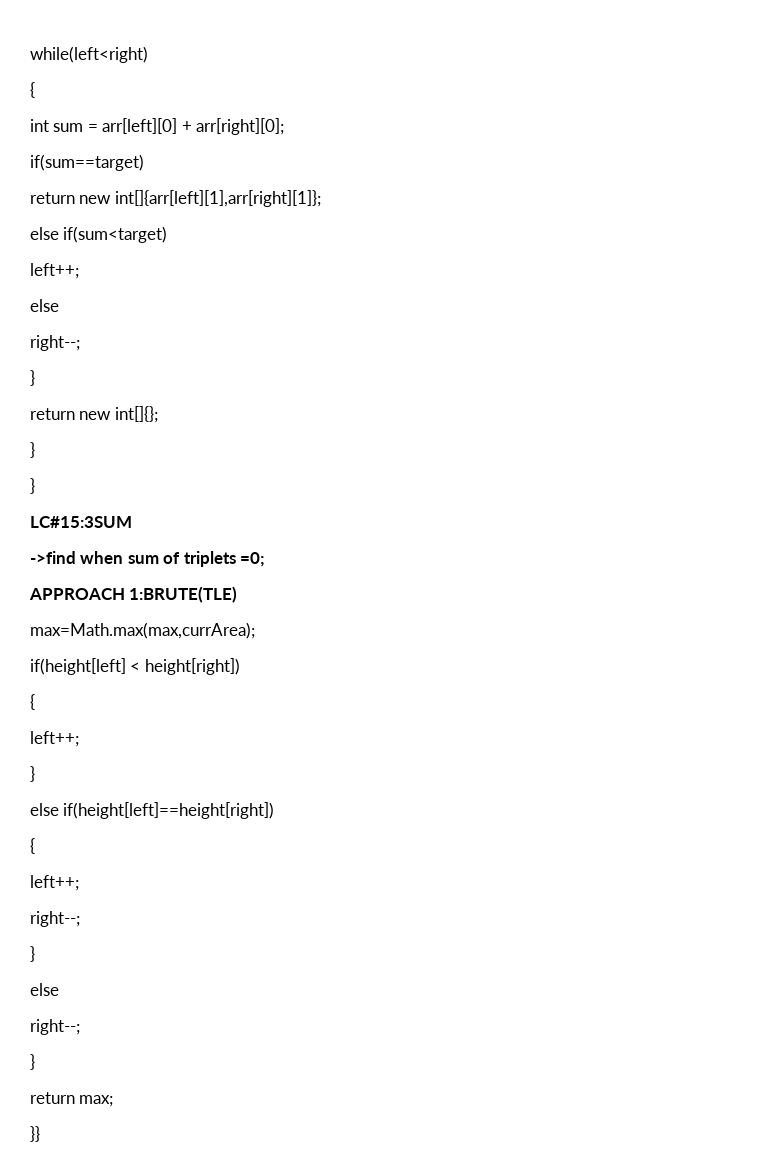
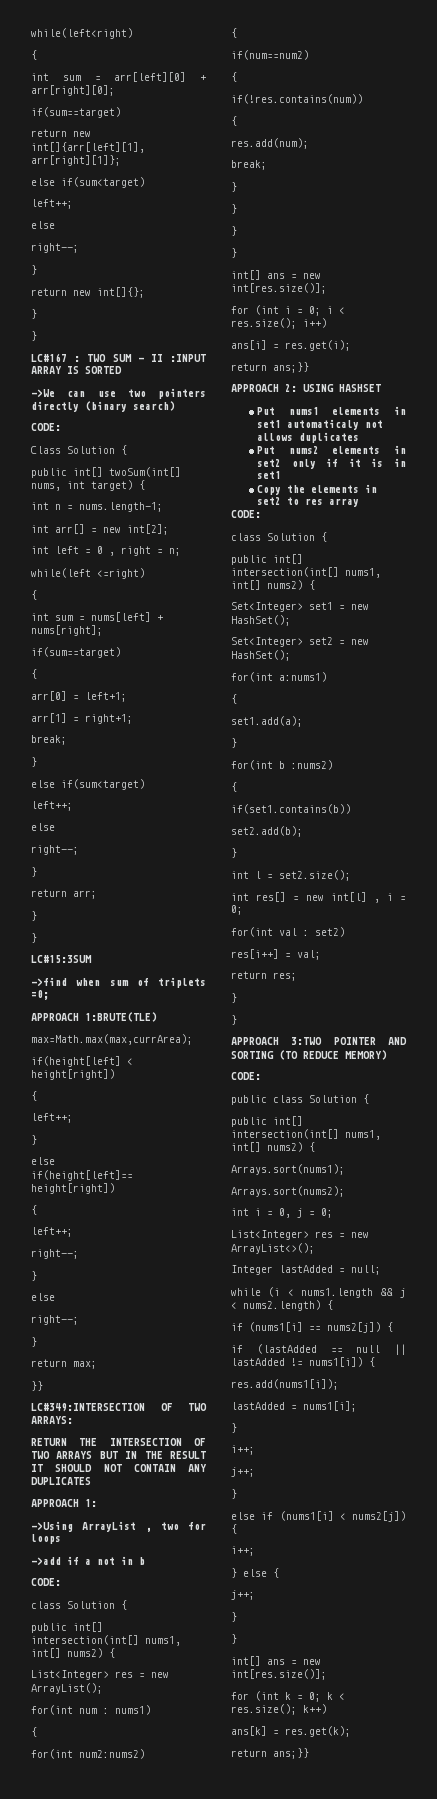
(35, 486) none -> [31,353,206,362] [31,366,122,374] [31,388,206,399] [31,401,175,412] [31,423,61,431] [31,445,127,455] [31,467,181,478] [31,480,145,491] [31,502,163,512] [31,524,169,535] [31,546,181,556] [31,568,145,579] [31,590,37,600] [31,612,163,622] [31,625,103,636] [31,647,121,658] [31,669,37,679] [31,691,127,702] [31,713,133,724] [31,735,67,745] [31,757,37,767] [31,779,145,790] [31,801,73,811] [31,823,55,831] [31,845,79,855] [31,867,37,877] [31,889,97,899] [31,911,37,921] [31,933,37,943] // LC#167 : TWO SUM – II :INPUT ARRAY IS SORTED // ->We can use two pointers directly (binary search) // CODE: // Class Solution { // public int[] twoSum(int[] nums, int target) { // int n = nums.length-1; // int arr[] = new int[2]; // int left = 0 , right = n; // while(left <=right) // { // int sum = nums[left] + nums[right]; // if(sum==target) // { // arr[0] = left+1; // arr[1] = right+1; // break; // } // else if(sum<target) // left++; // else // right--; // } // return arr; // } // }
(40, 1134) none -> [31,1403,207,1412] [31,1416,73,1424] [31,1438,206,1446] [31,1451,207,1459] [31,1464,207,1472] [31,1477,91,1485] [31,1499,97,1507] [31,1521,206,1532] [31,1534,61,1544] [31,1556,145,1566] [31,1578,61,1586] [31,1600,127,1610] [31,1622,103,1633] [31,1635,181,1646] [31,1648,115,1658] [31,1670,169,1680] [31,1683,103,1694] [31,1705,151,1715] [31,1727,37,1737] [31,1749,145,1759] [231,28,237,38] [231,50,309,60] [231,72,237,82] [231,94,363,104] [231,116,237,126] [231,138,309,149] [231,160,267,170] [231,182,237,192] [231,204,237,214] [231,226,237,236] [231,248,237,258] [231,270,321,280] [231,283,327,294] [231,305,345,316] [231,318,327,329] [231,340,351,351] [231,362,309,373] [231,384,381,392] [257,406,406,415] [257,419,384,430] [257,432,360,443] [257,445,406,454] [257,458,406,469] [257,471,282,479] [257,484,378,495] [257,497,360,507] [231,510,261,518] [231,532,327,542] [231,554,303,565] [231,567,381,578] [231,580,315,590] [231,602,369,612] [231,615,291,626] [231,637,369,647] [231,650,291,661] [231,672,327,682] [231,694,237,704] [231,716,303,727] [231,738,237,748] [231,760,333,770] [231,782,237,792] [231,804,351,814] [231,826,303,837] [231,848,237,858] [231,870,351,881] [231,892,406,903] [231,905,243,915] [231,927,345,937] [231,949,321,960] [231,971,297,981] [231,993,237,1003] [231,1015,237,1025] [231,1037,407,1045] [231,1050,387,1060] [231,1072,261,1080] [231,1094,369,1105] [231,1116,303,1127] [231,1129,381,1140] [231,1142,315,1152] [231,1164,345,1175] [231,1186,345,1197] [231,1208,333,1218] [231,1230,369,1240] [231,1243,315,1254] [231,1265,381,1275] [231,1287,406,1298] [231,1300,333,1311] [231,1322,393,1333] [231,1344,406,1355] [231,1357,375,1367] [231,1379,339,1390] [231,1401,357,1412] [231,1423,237,1433] [231,1445,255,1455] [231,1467,255,1477] [231,1489,237,1499] [231,1511,406,1522] [231,1524,237,1534] [231,1546,255,1556] [231,1568,279,1578] [231,1590,255,1600] [231,1612,237,1622] [231,1634,237,1644] [231,1656,321,1666] [231,1669,327,1680] [231,1691,345,1702] [231,1704,327,1715] [231,1726,351,1737] [231,1748,309,1759] // LC#349:INTERSECTION OF TWO ARRAYS: // RETURN THE INTERSECTION OF TWO ARRAYS BUT IN THE RESULT IT SHOULD NOT CONTAIN ANY DUPLICATES // APPROACH 1: // ->Using ArrayList , two for loops // ->add if a not in b // CODE: // class Solution { // public int[] intersection(int[] nums1, int[] nums2) { // List<Integer> res = new ArrayList(); // for(int num : nums1) // { // for(int num2:nums2) // { // if(num==num2) // { // if(!res.contains(num)) // { // res.add(num); // break; // } // } // } // } // int[] ans = new int[res.size()]; // for (int i = 0; i < res.size(); i++) // ans[i] = res.get(i); // return ans;}} // APPROACH 2: USING HASHSET // Put nums1 elements in set1 automaticaly not allows duplicates // Put nums2 elements in set2 only if it is in set1 // Copy the elements in set2 to res array // CODE: // class Solution { // public int[] intersection(int[] nums1, int[] nums2) { // Set<Integer> set1 = new HashSet(); // Set<Integer> set2 = new HashSet(); // for(int a:nums1) // { // set1.add(a); // } // for(int b :nums2) // { // if(set1.contains(b)) // set2.add(b); // } // int l = set2.size(); // int res[] = new int[l] , i = 0; // for(int val : set2) // res[i++] = val; // return res; // } // } // APPROACH 3:TWO POINTER AND SORTING (TO REDUCE MEMORY) // CODE: // public class Solution { // public int[] intersection(int[] nums1, int[] nums2) { // Arrays.sort(nums1); // Arrays.sort(nums2); // int i = 0, j = 0; // List<Integer> res = new ArrayList<>(); // Integer lastAdded = null; // while (i < nums1.length && j < nums2.length) { // if (nums1[i] == nums2[j]) { // if (lastAdded == null || lastAdded != nums1[i]) { // res.add(nums1[i]); // lastAdded = nums1[i]; // } // i++; // j++; // } // else if (nums1[i] < nums2[j]) { // i++; // } else { // j++; // } // } // int[] ans = new int[res.size()]; // for (int k = 0; k < res.size(); k++) // ans[k] = res.get(k); // return ans;}}

